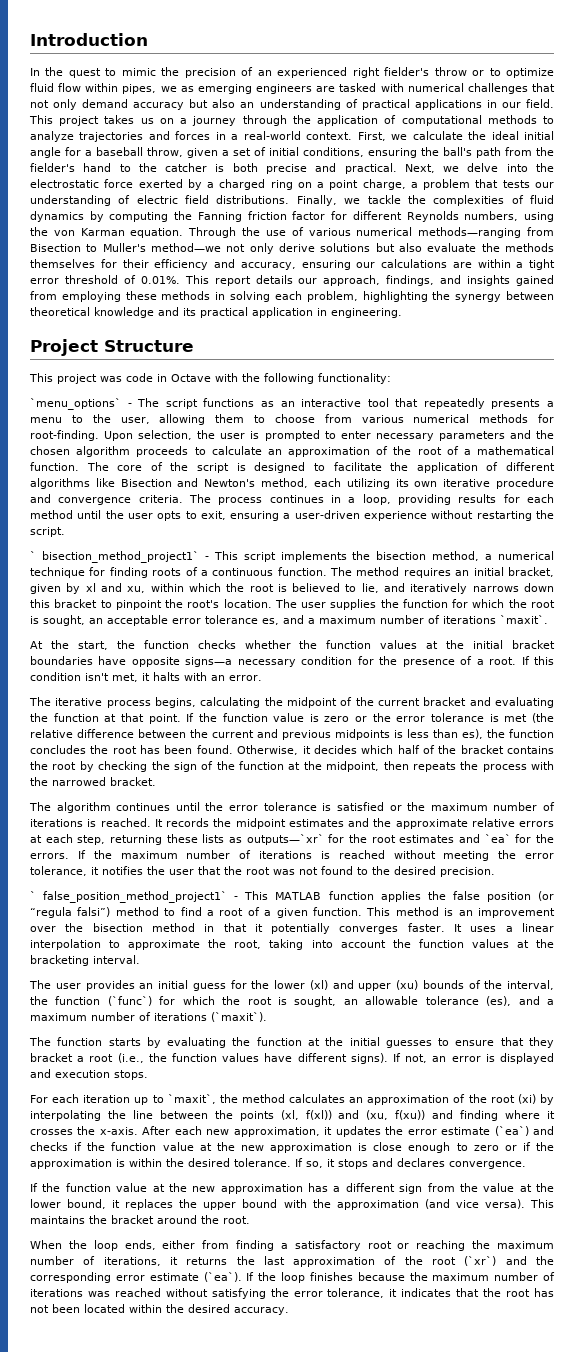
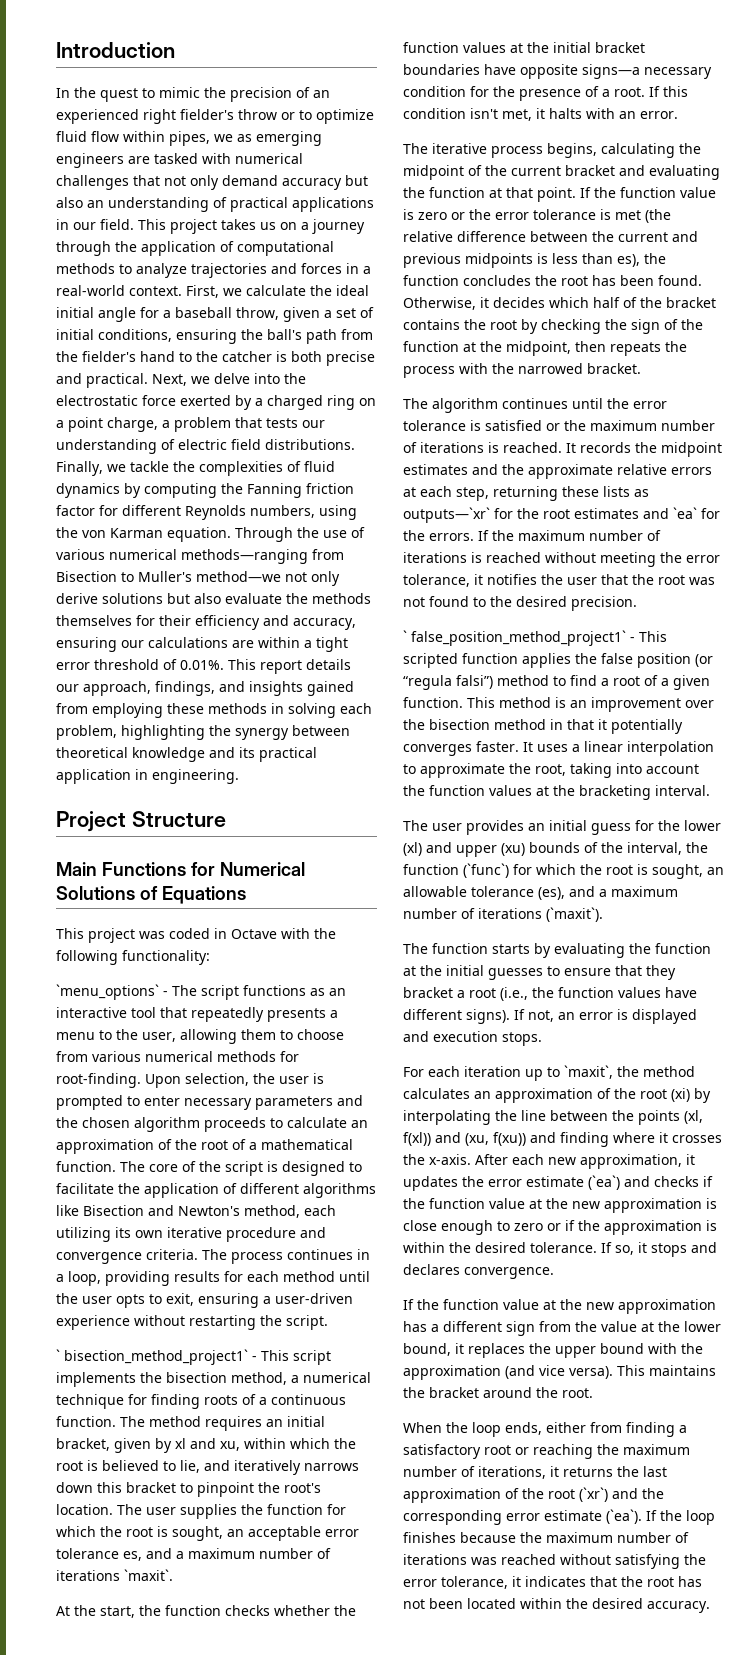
(194, 346) none -> [56,862,305,876] [56,886,246,904] // Main Functions for Numerical Solutions of Equations
[126,373,153,382] code -> [169,928,210,939] coded
[275,892,322,900] MATLAB -> [403,653,458,668] scripted

